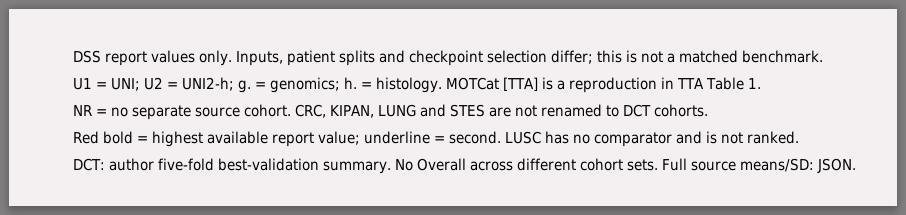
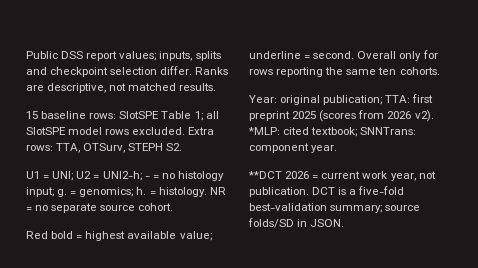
(72, 56) none -> [26,51,58,59] Public
[150,50,823,66] values only. Inputs, patient splits and checkpoint selection differ; this is not a matched benchmark. -> [119,51,221,61] [26,66,229,77] [26,83,217,93] [26,111,219,121] [26,127,215,135] [26,143,183,153] values; inputs, splits and checkpoint selection differ. Ranks are descriptive, not matched results. // 15 baseline rows: SlotSPE Table 1; all SlotSPE model rows excluded. Extra rows: TTA, OTSurv, STEPH S2.
(234, 84) none -> [144,171,224,181] [26,187,54,197] - = no histology input;
[445,77,761,93] MOTCat [TTA] is a reproduction in TTA Table 1. // -> (207, 192) none
[294,104,708,118] CRC, KIPAN, LUNG and STES are not renamed to DCT cohorts. -> (174, 207) none
[271,132,314,147] report -> (177, 235) none
[504,131,799,147] [72,158,814,174] LUSC has no comparator and is not ranked. // DCT: author five-fold best-validation summary. No Overall across different cohort sets. Full source means/SD: -> [357,50,438,61] [249,67,440,77] [249,94,434,105] [249,110,434,122] [248,127,417,137] [249,143,338,153] [248,171,436,181] [249,186,405,197] [249,203,421,213] [248,218,308,228] Overall only for rows reporting the same ten cohorts. // Year: original publication; TTA: first preprint 2025 (scores from 2026 v2). *MLP: cited textbook; SNNTrans: component year. // **DCT 2026 = current work year, not publication. DCT is a five-fold best-validation summary; source folds/SD in

